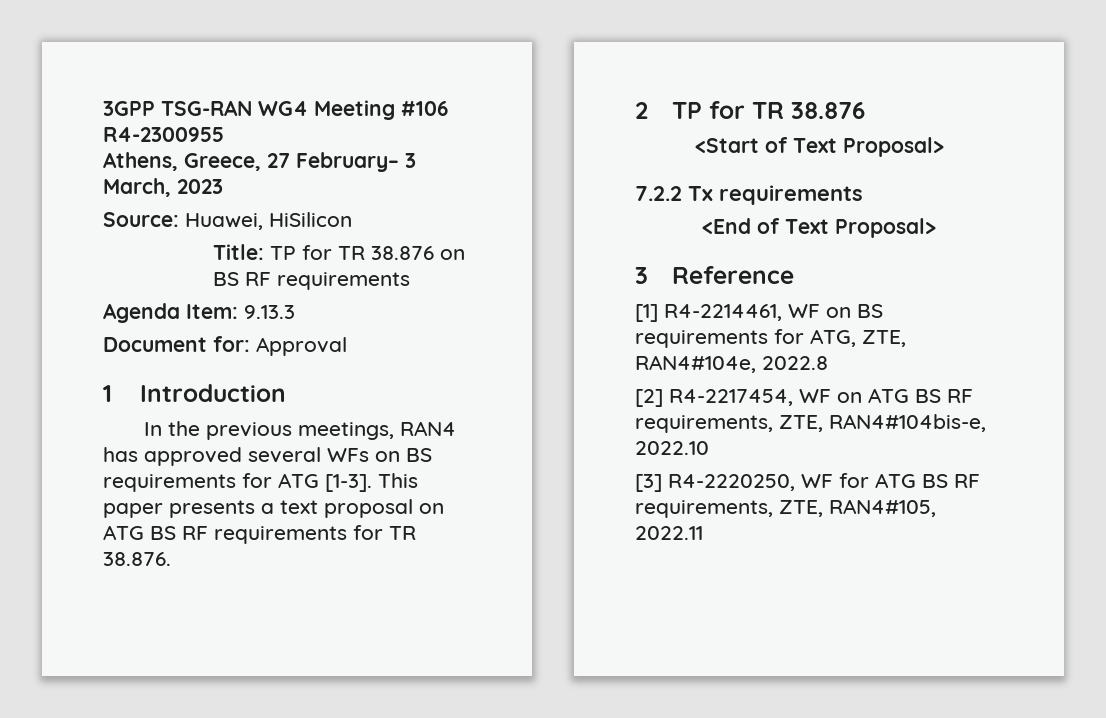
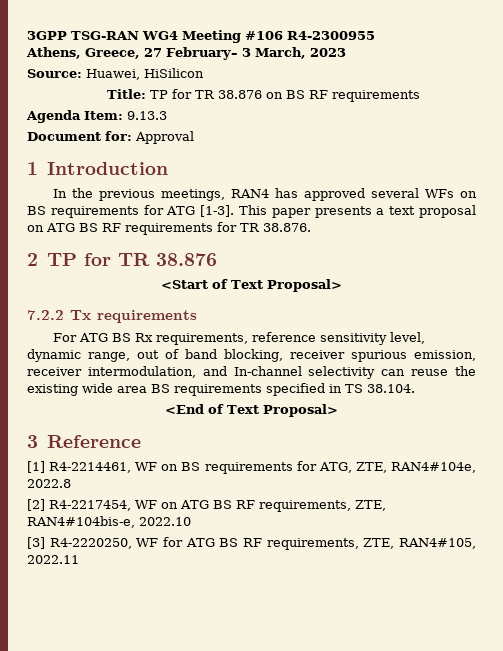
(863, 195) none -> [52,332,425,345] [27,349,476,362] [27,366,476,379] [27,383,415,396] // For ATG BS Rx requirements, reference sensitivity level, dynamic range, out of band blocking, receiver spurious emission, receiver intermodulation, and In-channel selectivity can reuse the existing wide area BS requirements specified in TS 38.104.

